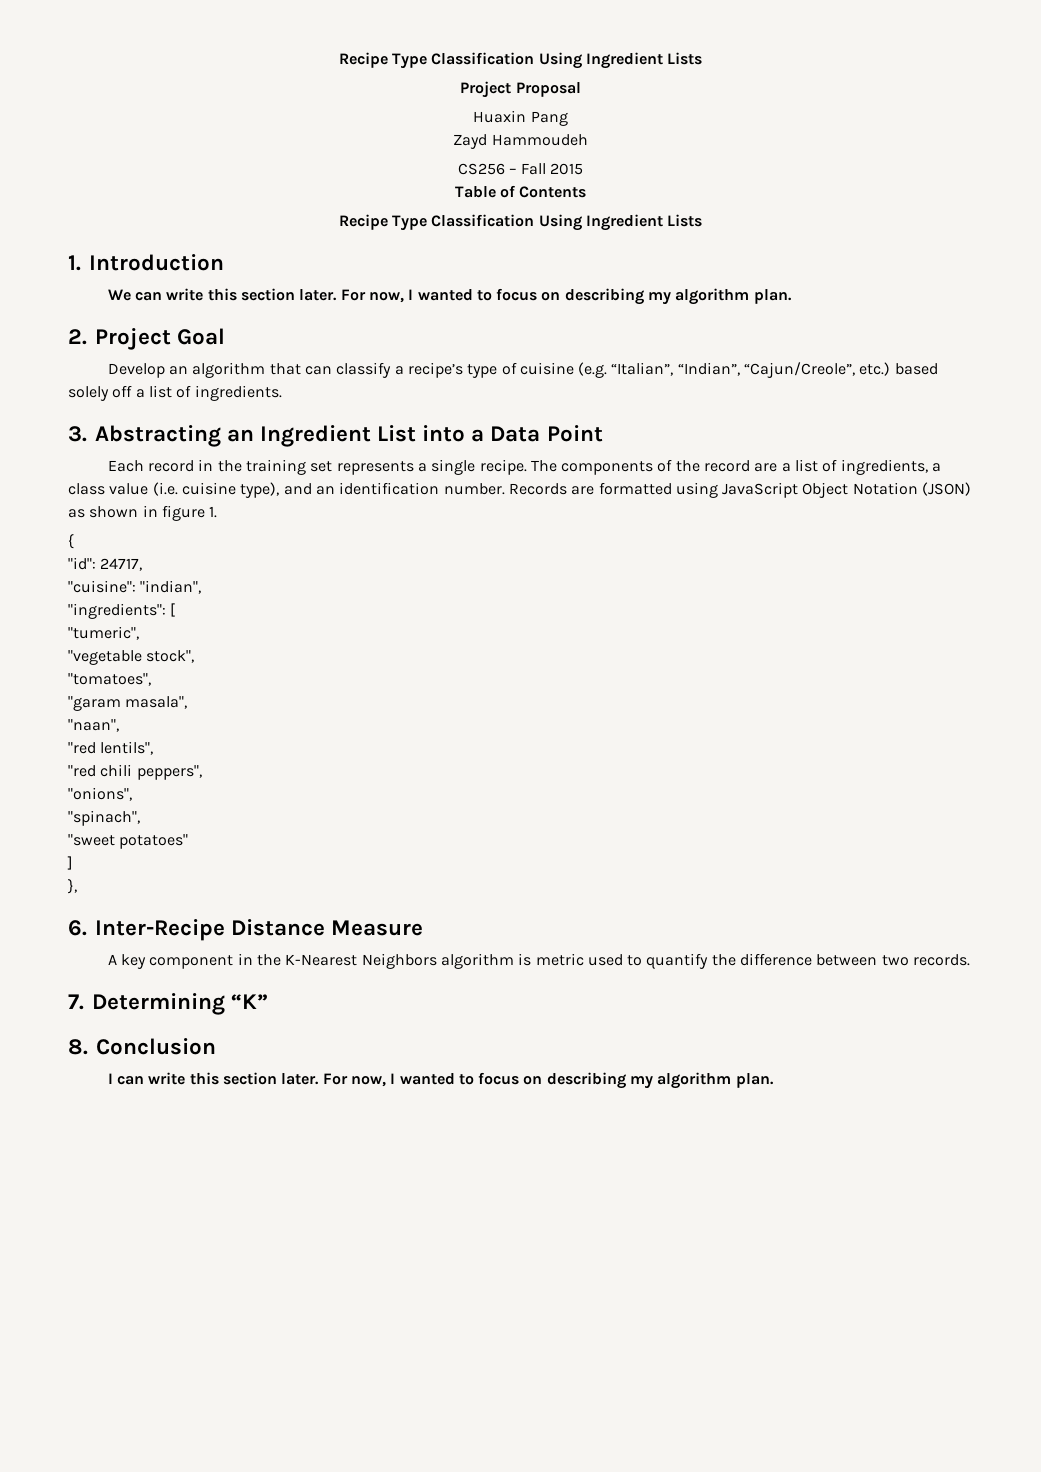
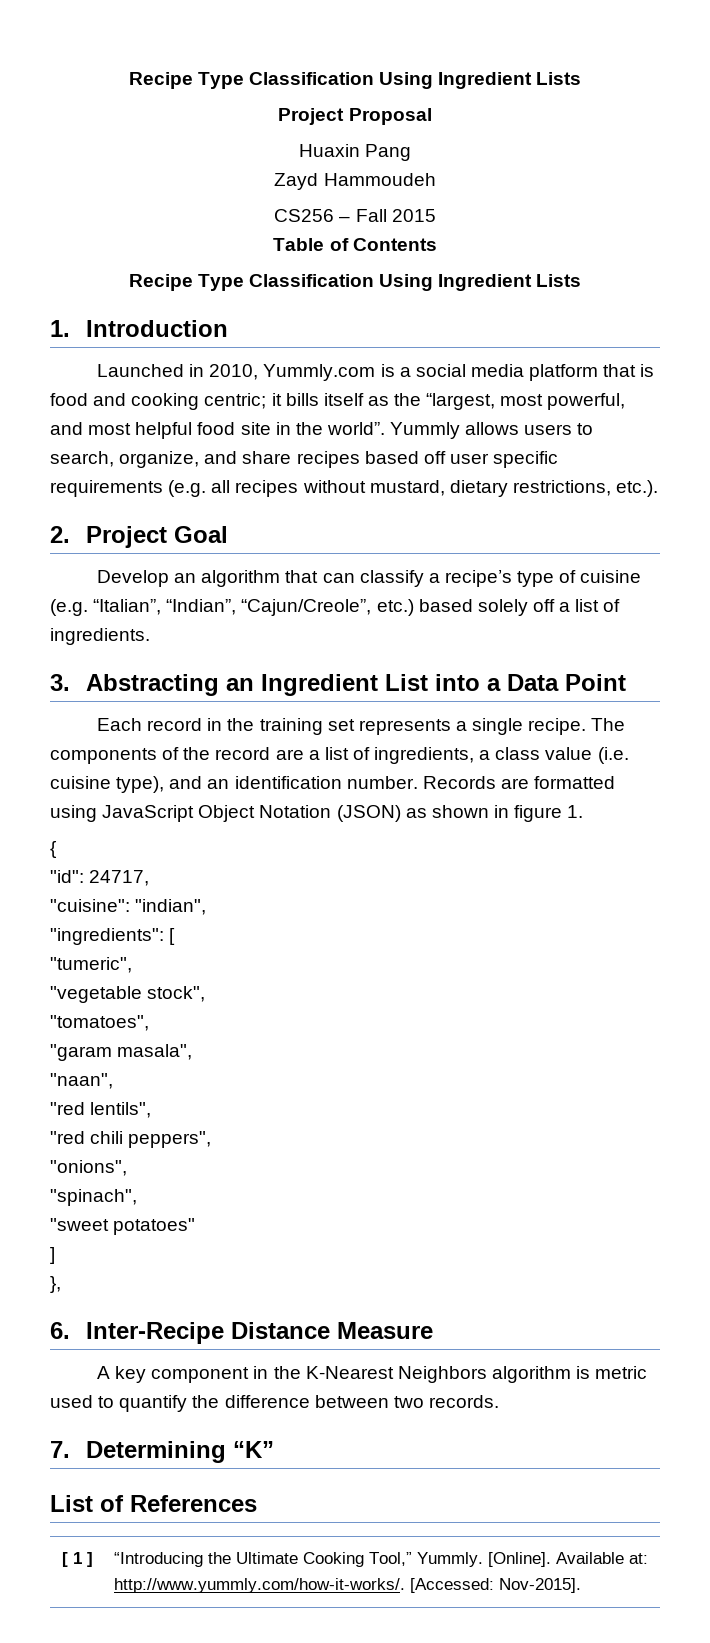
[107,288,792,305] We can write this section later. For now, I wanted to focus on describing my algorithm plan. -> [96,364,655,381] [50,393,626,410] [50,422,594,439] [50,451,559,468] [50,480,659,497] Launched in 2010, Yummly.com is a social media platform that is food and cooking centric; it bills itself as the “largest, most powerful, and most helpful food site in the world”. Yummly allows users to search, organize, and share recipes based off user specific requirements (e.g. all recipes without mustard, dietary restrictions, etc.).
[68,1038,216,1055] [107,1072,774,1089] 8. Conclusion // I can write this section later. For now, I wanted to focus on describing my algorithm plan. -> [50,1495,257,1512] [61,1552,93,1567] [114,1552,649,1567] [114,1578,582,1593] List of References // [ 1 ] | “Introducing the Ultimate Cooking Tool,” Yummly. [Online]. Available at: http://www.yummly.com/how-it-works/. [Accessed: Nov-2015].

